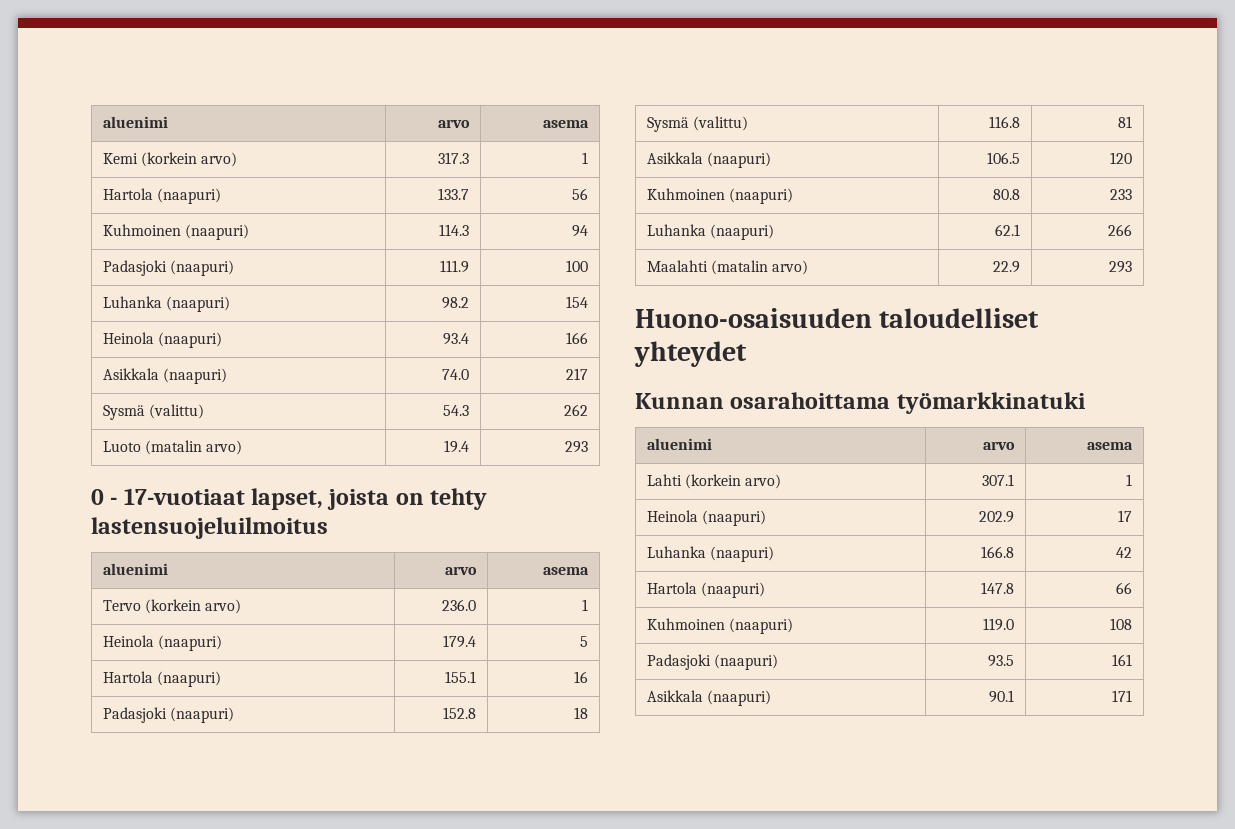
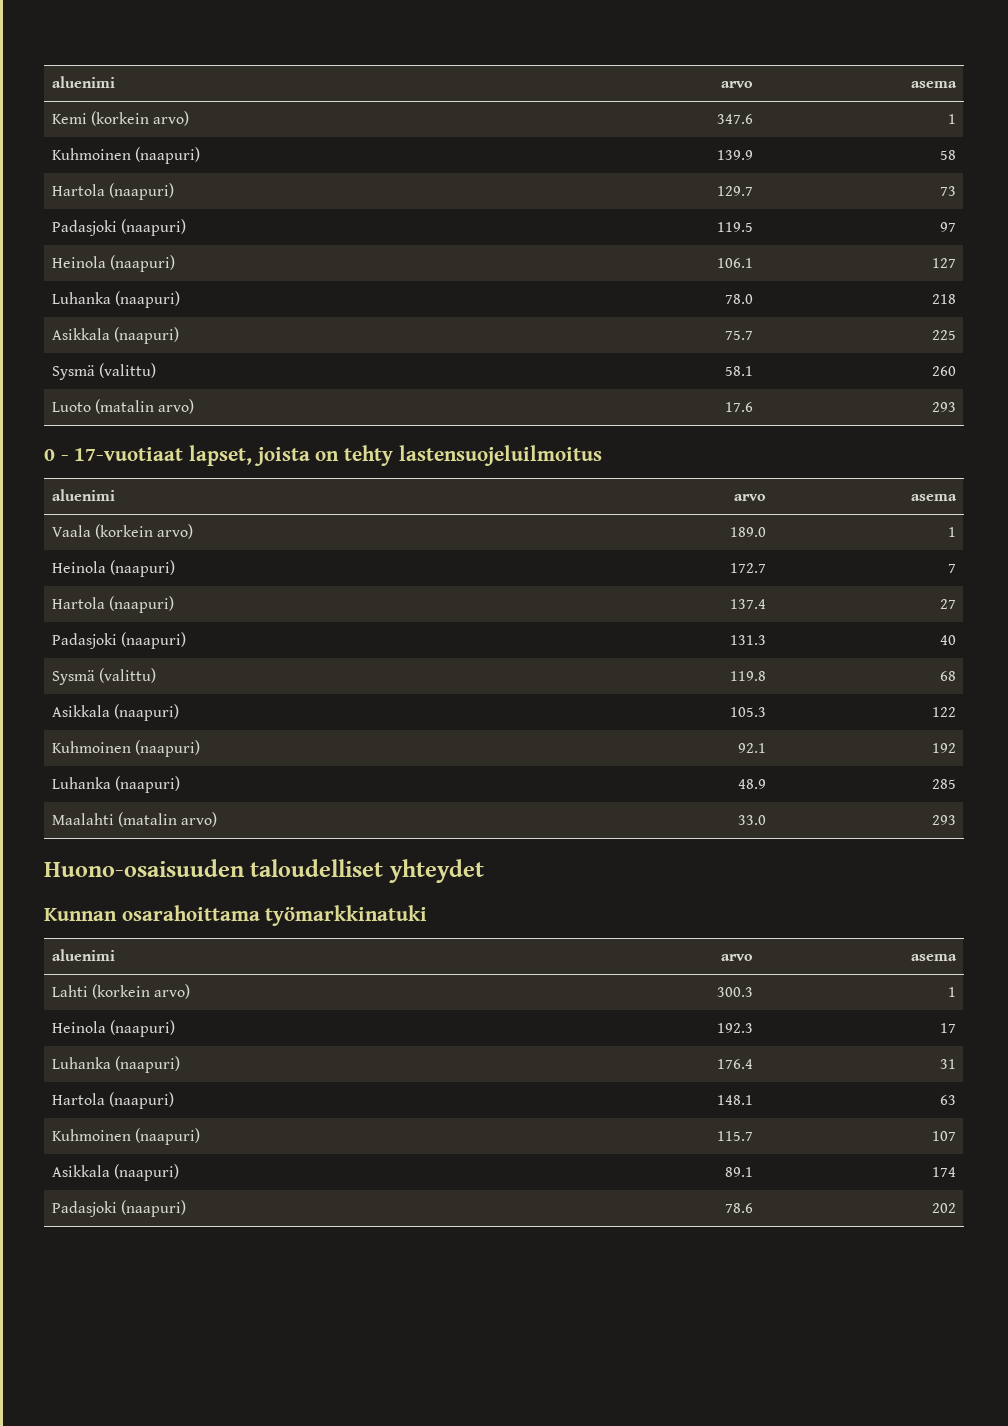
[438,152,470,164] [582,152,589,164] [102,188,221,204] [438,188,470,200] [572,188,589,200] [102,224,249,240] [439,224,470,236] [572,225,589,237] [102,260,234,276] [440,260,470,273] [566,260,589,272] [102,296,230,312] [442,297,470,309] [566,296,589,308] [102,332,222,348] [443,333,470,345] [566,332,589,344] [102,368,227,384] [442,369,470,380] [566,368,589,380] [102,404,204,420] [443,405,470,416] [564,404,589,416] 317.3 | 1 // Hartola (naapuri) | 133.7 | 56 // Kuhmoinen (naapuri) | 114.3 | 94 // Padasjoki (naapuri) | 111.9 | 100 // Luhanka (naapuri) | 98.2 | 154 // Heinola (naapuri) | 93.4 | 166 // Asikkala (naapuri) | 74.0 | 217 // Sysmä (valittu) | 54.3 | 262 -> [717,114,754,124] [948,114,957,124] [51,147,201,164] [717,150,754,160] [940,150,957,160] [51,183,175,200] [717,186,754,196] [940,186,957,196] [51,219,187,236] [717,222,754,232] [940,222,957,232] [51,255,176,272] [717,258,754,268] [932,258,957,268] [51,291,181,308] [725,294,754,304] [932,294,957,304] [51,327,180,344] [725,330,754,340] [932,330,957,340] [51,363,157,380] [725,366,754,376] [932,366,957,376] 347.6 | 1 // Kuhmoinen (naapuri) | 139.9 | 58 // Hartola (naapuri) | 129.7 | 73 // Padasjoki (naapuri) | 119.5 | 97 // Heinola (naapuri) | 106.1 | 127 // Luhanka (naapuri) | 78.0 | 218 // Asikkala (naapuri) | 75.7 | 225 // Sysmä (valittu) | 58.1 | 260
[444,440,470,453] 19.4 -> [725,402,754,412] 17.6
[102,599,242,614] [442,599,477,611] [582,599,589,611] [102,635,222,651] [443,635,477,648] [580,636,589,647] [102,671,221,687] [445,671,477,683] [574,671,589,683] [102,707,234,723] [443,707,477,719] [574,707,589,719] [646,116,748,132] [989,116,1021,128] [1118,116,1133,128] [646,152,771,168] [987,152,1021,164] [1110,152,1133,164] [646,188,793,204] [993,189,1021,200] [1110,189,1133,200] [646,224,774,240] [995,224,1021,236] [1108,224,1133,236] Tervo (korkein arvo) | 236.0 | 1 // Heinola (naapuri) | 179.4 | 5 // Hartola (naapuri) | 155.1 | 16 // Padasjoki (naapuri) | 152.8 | 18 // Sysmä (valittu) | 116.8 | 81 // Asikkala (naapuri) | 106.5 | 120 // Kuhmoinen (naapuri) | 80.8 | 233 // Luhanka (naapuri) | 62.1 | 266 -> [51,524,194,539] [730,527,767,537] [948,527,957,537] [51,560,176,577] [730,563,767,573] [948,564,957,573] [51,596,175,613] [730,599,767,609] [940,599,957,609] [51,632,187,649] [730,635,767,645] [940,635,957,645] [51,668,157,685] [730,671,767,681] [940,671,957,681] [51,704,180,721] [730,707,767,717] [932,707,957,717] [51,740,201,757] [738,743,767,753] [932,743,957,753] [51,776,181,793] [738,779,767,789] [932,779,957,789] Vaala (korkein arvo) | 189.0 | 1 // Heinola (naapuri) | 172.7 | 7 // Hartola (naapuri) | 137.4 | 27 // Padasjoki (naapuri) | 131.3 | 40 // Sysmä (valittu) | 119.8 | 68 // Asikkala (naapuri) | 105.3 | 122 // Kuhmoinen (naapuri) | 92.1 | 192 // Luhanka (naapuri) | 48.9 | 285
[993,261,1021,273] 22.9 -> [738,815,767,825] 33.0
[982,474,1015,486] [1126,474,1133,486] [646,510,766,526] [979,511,1015,523] 307.1 | 1 // Heinola (naapuri) | 202.9 -> [717,987,754,997] [948,987,957,997] [51,1020,176,1037] [717,1023,754,1033] 300.3 | 1 // Heinola (naapuri) | 192.3
[981,546,1015,558] [1116,547,1133,558] [646,582,765,598] [981,582,1015,594] [1116,582,1133,594] [646,618,793,634] [983,618,1015,631] [1110,618,1133,630] [646,654,778,670] [988,655,1015,667] [1112,654,1133,666] [646,690,771,706] [989,690,1015,703] [1112,690,1133,702] 166.8 | 42 // Hartola (naapuri) | 147.8 | 66 // Kuhmoinen (naapuri) | 119.0 | 108 // Padasjoki (naapuri) | 93.5 | 161 // Asikkala (naapuri) | 90.1 | 171 -> [717,1059,754,1069] [940,1059,957,1069] [51,1092,175,1109] [717,1095,754,1105] [940,1095,957,1105] [51,1128,201,1145] [717,1131,754,1141] [932,1131,957,1141] [51,1164,180,1181] [725,1167,754,1177] [932,1167,957,1177] [51,1200,187,1217] [725,1203,754,1213] [932,1203,957,1213] 176.4 | 31 // Hartola (naapuri) | 148.1 | 63 // Kuhmoinen (naapuri) | 115.7 | 107 // Asikkala (naapuri) | 89.1 | 174 // Padasjoki (naapuri) | 78.6 | 202

